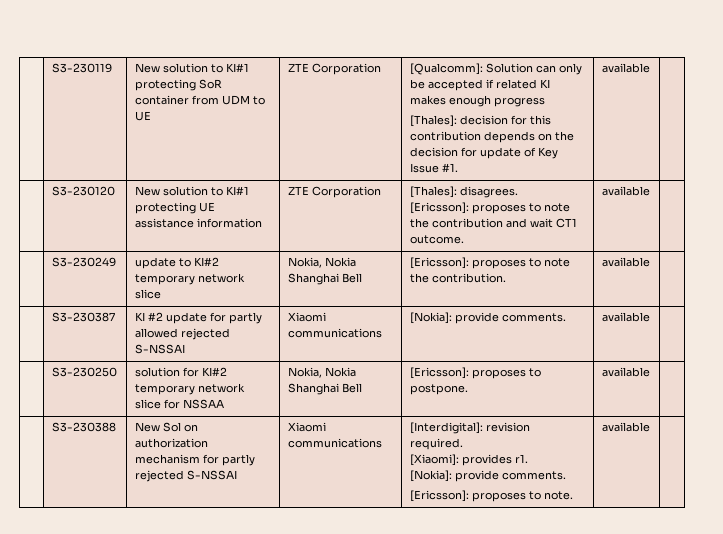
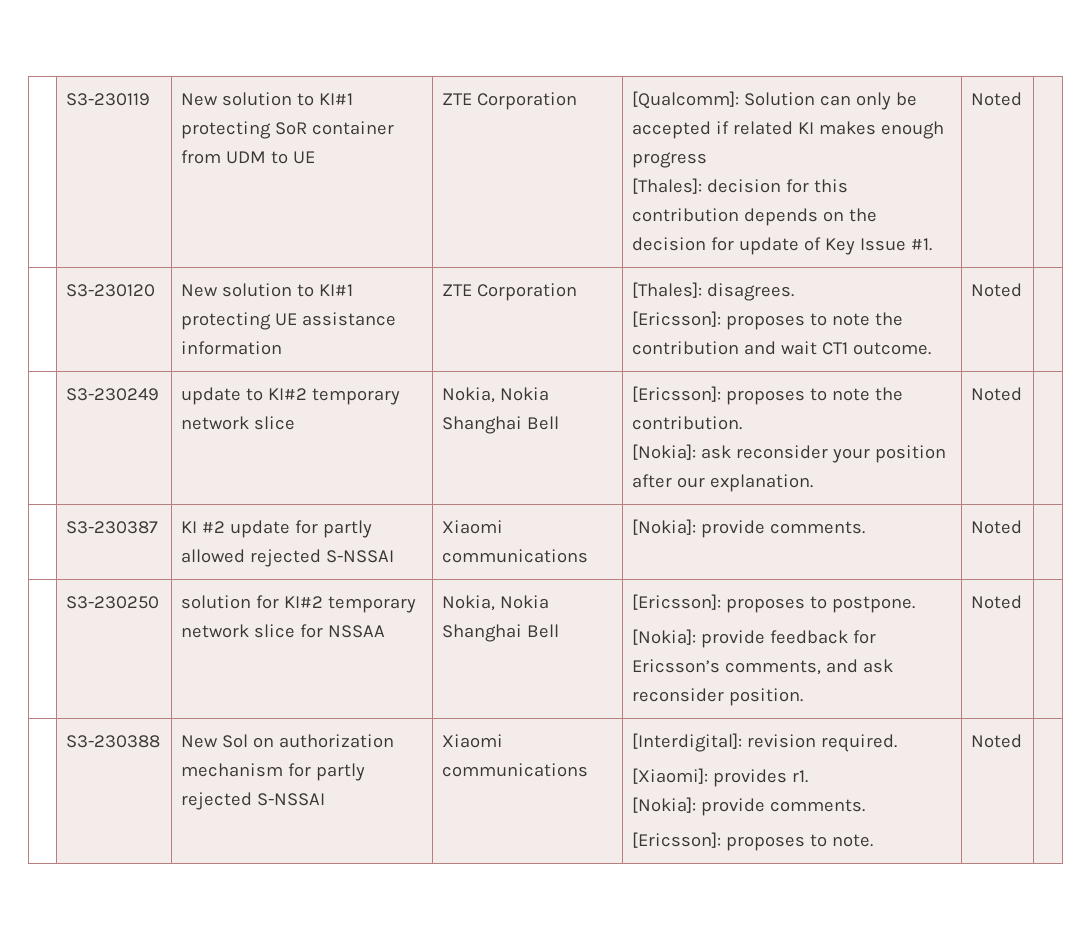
[601,63,650,73] available -> [970,92,1022,106] Noted
[601,186,650,196] available -> [970,283,1022,297] Noted
[601,257,650,267] | available -> [631,444,946,463] [631,474,813,492] [970,387,1022,401] // [Nokia]: ask reconsider your position after our explanation. | Noted
[601,312,650,322] available -> [970,520,1022,534] Noted
[601,367,650,377] | available -> [631,629,876,648] [631,659,893,675] [631,688,803,706] [970,595,1022,609] // [Nokia]: provide feedback for Ericsson’s comments, and ask reconsider position. | Noted
[601,422,650,432] available -> [970,734,1022,748] Noted

